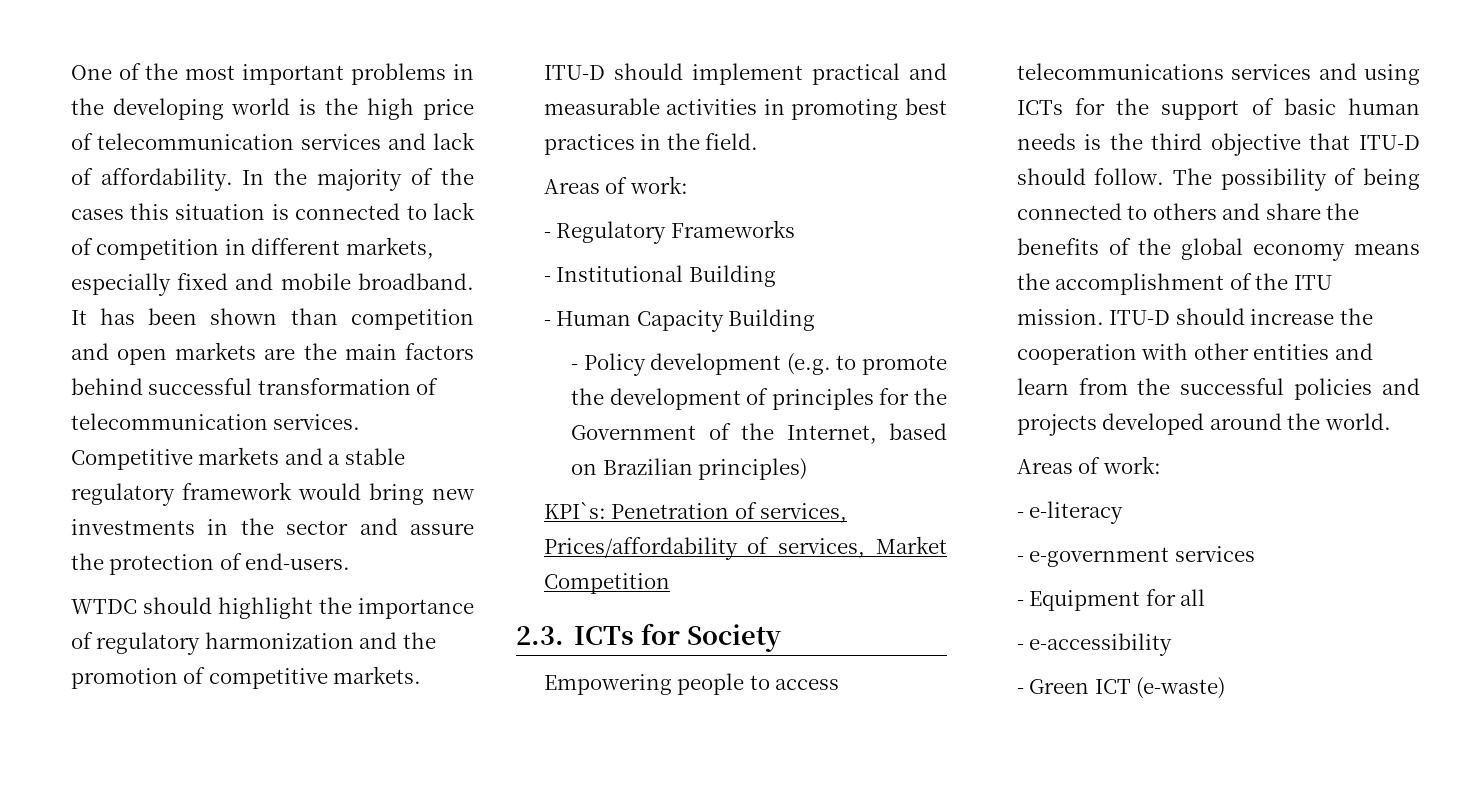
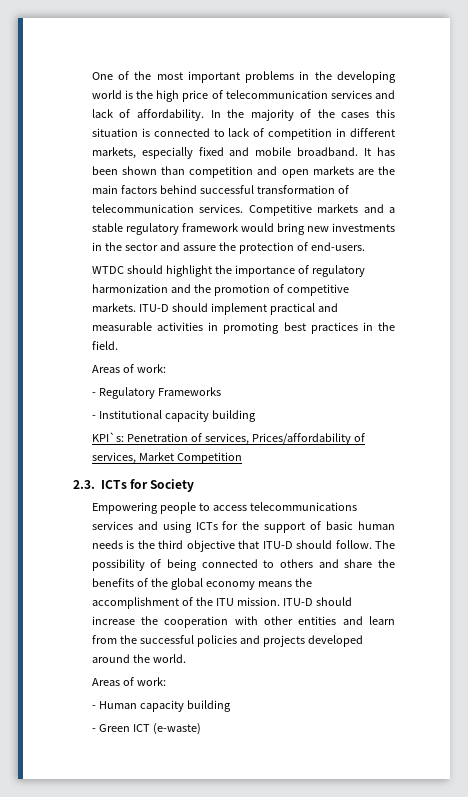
[688,265,776,287] [543,309,816,332] [571,353,947,376] [571,388,947,410] [571,423,947,444] [571,458,808,480] Building // - Human Capacity Building // - Policy development (e.g. to promote the development of principles for the Government of the Internet, based on Brazilian principles) -> [164,410,256,422] capacity building
[1029,501,1124,524] [1016,546,1255,567] [1016,589,1206,611] [1016,633,1173,656] e-literacy // - e-government services // - Equipment for all // - e-accessibility -> [98,700,231,712] Human capacity building

